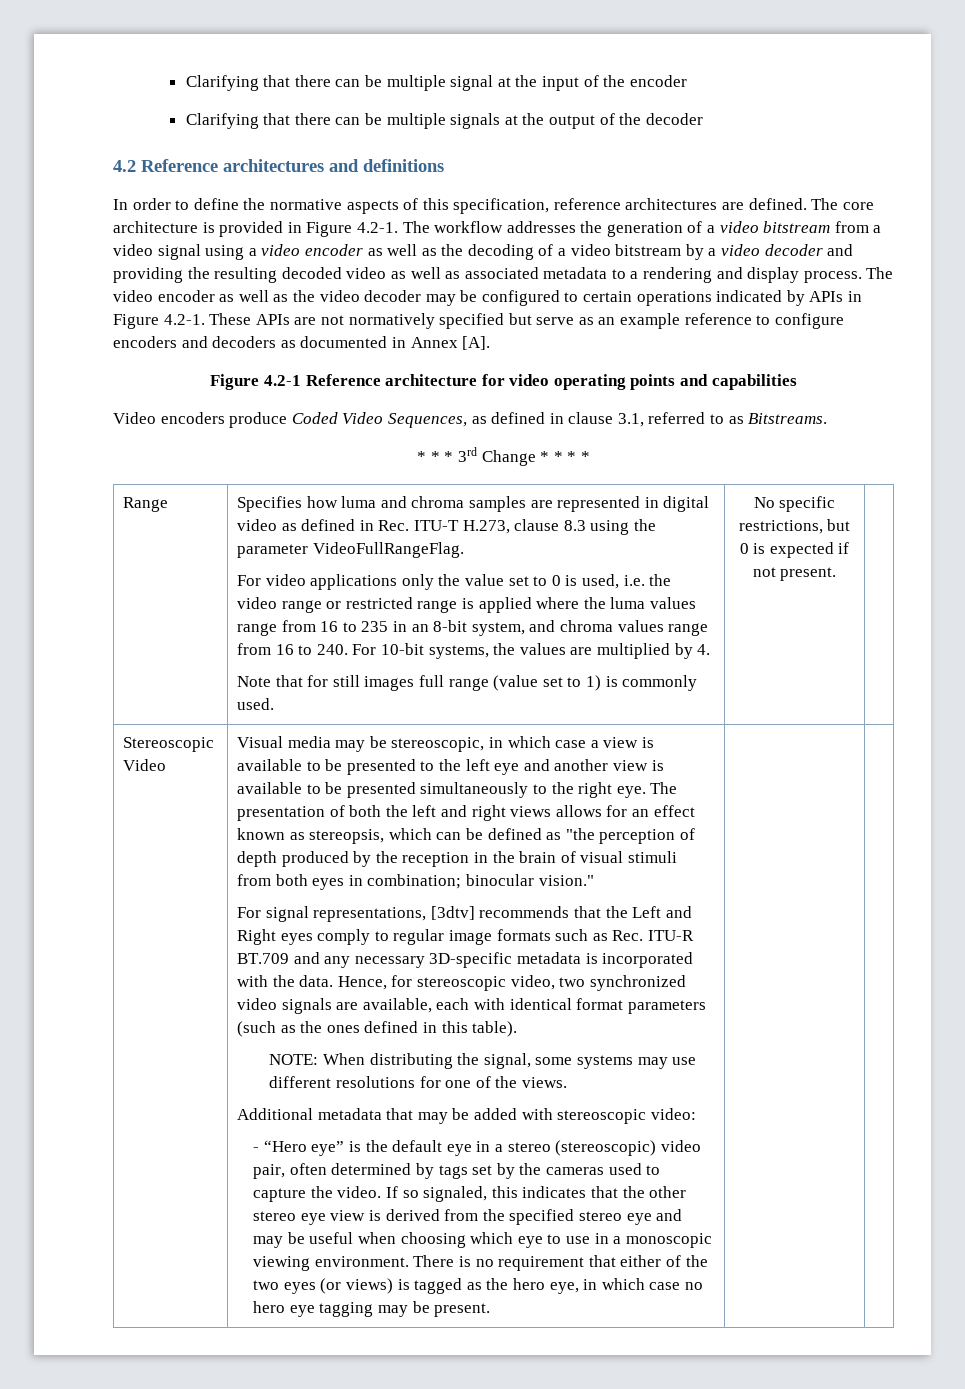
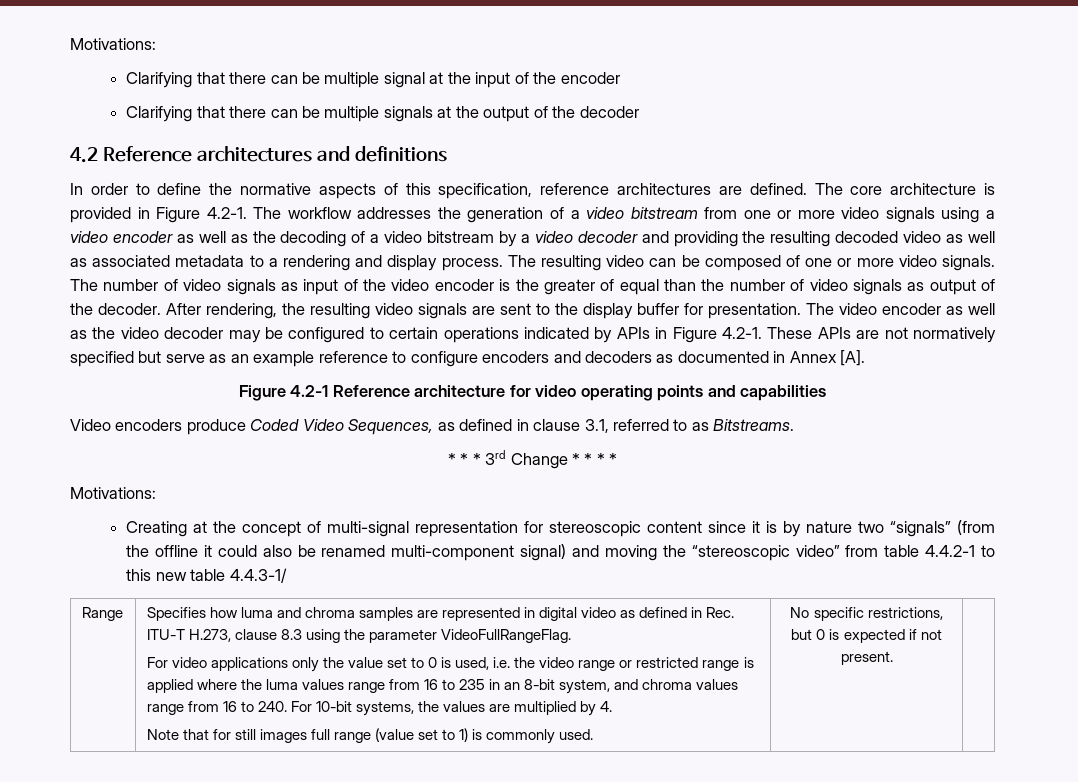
(185, 83) none -> [70,38,156,50] Motivations: //
[873,225,882,233] [113,244,201,260] a video signal -> [743,207,935,223] one or more video signals
(894, 273) none -> [541,255,996,271] [70,279,995,295] [70,303,834,319] resulting video can be composed of one or more video signals. The number of video signals as input of the video encoder is the greater of equal than the number of video signals as output of the decoder. After rendering, the resulting video signals are sent to the display buffer for presentation. The
(590, 456) none -> [70,487,156,499] [126,520,995,537] [126,544,995,561] [126,568,287,583] // Motivations: // Creating at the concept of multi-signal representation for stereoscopic content since it is by nature two “signals” (from the offline it could also be renamed multi-component signal) and moving the “stereoscopic video” from table 4.4.2-1 to this new table 4.4.3-1/
[123,737,215,752] [123,759,167,771] [237,736,655,752] [237,759,664,775] [237,782,678,798] [237,805,695,821] [237,828,696,844] [237,851,678,867] [237,874,594,890] [237,906,692,922] [237,929,695,945] [237,952,694,968] [237,975,686,991] [237,998,706,1014] [237,1021,518,1037] [269,1053,697,1069] [269,1076,568,1088] [237,1108,696,1124] [253,1140,701,1156] [253,1163,661,1179] [253,1186,687,1202] [253,1209,683,1225] [253,1232,712,1248] [253,1255,708,1271] [253,1278,703,1294] [253,1301,491,1317] // Stereoscopic Video | Visual media may be stereoscopic, in which case a view is available to be presented to the left eye and another view is available to be presented simultaneously to the right eye. The presentation of both the left and right views allows for an effect known as stereopsis, which can be defined as "the perception of depth produced by the reception in the brain of visual stimuli from both eyes in combination; binocular vision." // For signal representations, [3dtv] recommends that the Left and Right eyes comply to regular image formats such as Rec. ITU-R BT.709 and any necessary 3D-specific metadata is incorporated with the data. Hence, for stereoscopic video, two synchronized video signals are available, each with identical format parameters (such as the ones defined in this table). // NOTE: When distributing the signal, some systems may use different resolutions for one of the views. // Additional metadata that may be added with stereoscopic video: // - “Hero eye” is the default eye in a stereo (stereoscopic) video pair, often determined by tags set by the cameras used to capture the video. If so signaled, this indicates that the other stereo eye view is derived from the specified stereo eye and may be useful when choosing which eye to use in a monoscopic viewing environment. There is no requirement that either of the two eyes (or views) is tagged as the hero eye, in which case no hero eye tagging may be present. | | -> (893, 658) none

